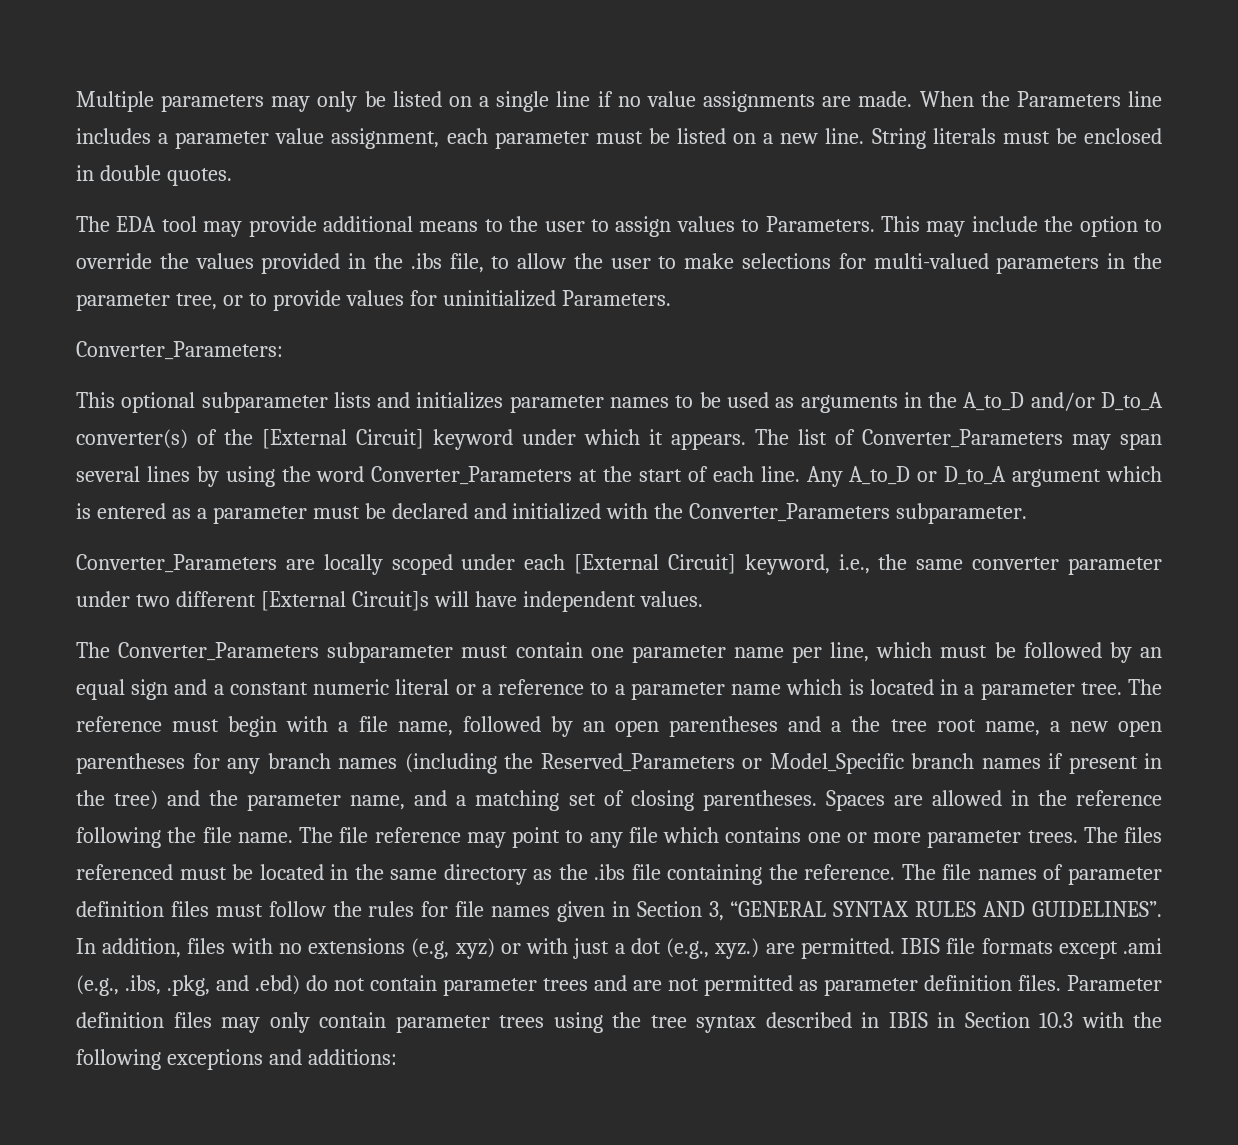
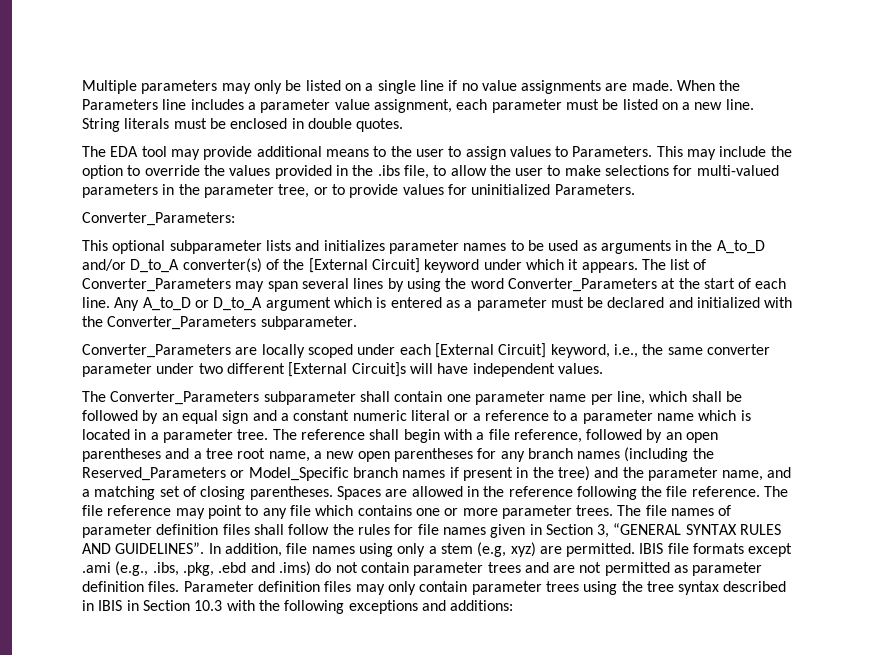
[461,645,509,658] must -> [359,391,390,402] shall
[940,645,988,658] must -> [691,391,722,402] shall
[172,719,220,732] must -> [369,429,400,440] shall
[397,721,453,736] name, -> [513,429,582,443] reference,
[851,716,881,732] the -> (202, 455) none
[237,832,293,843] name. -> [691,486,760,497] reference.
[1124,827,1162,843] [76,864,936,885] files referenced must be located in the same directory as the .ibs file containing the reference. The -> (642, 510) none
[215,904,263,917] must -> [253,524,284,535] shall
[187,938,760,959] files with no extensions (e.g, xyz) or with just a dot (e.g., xyz.) -> [286,542,536,557] file names using only a stem (e.g, xyz)
[216,975,300,995] and .ebd) -> [218,561,311,576] .ebd and .ims)

